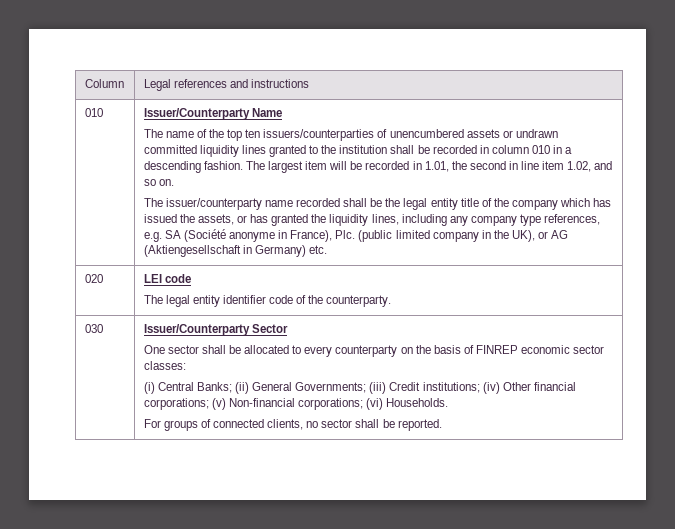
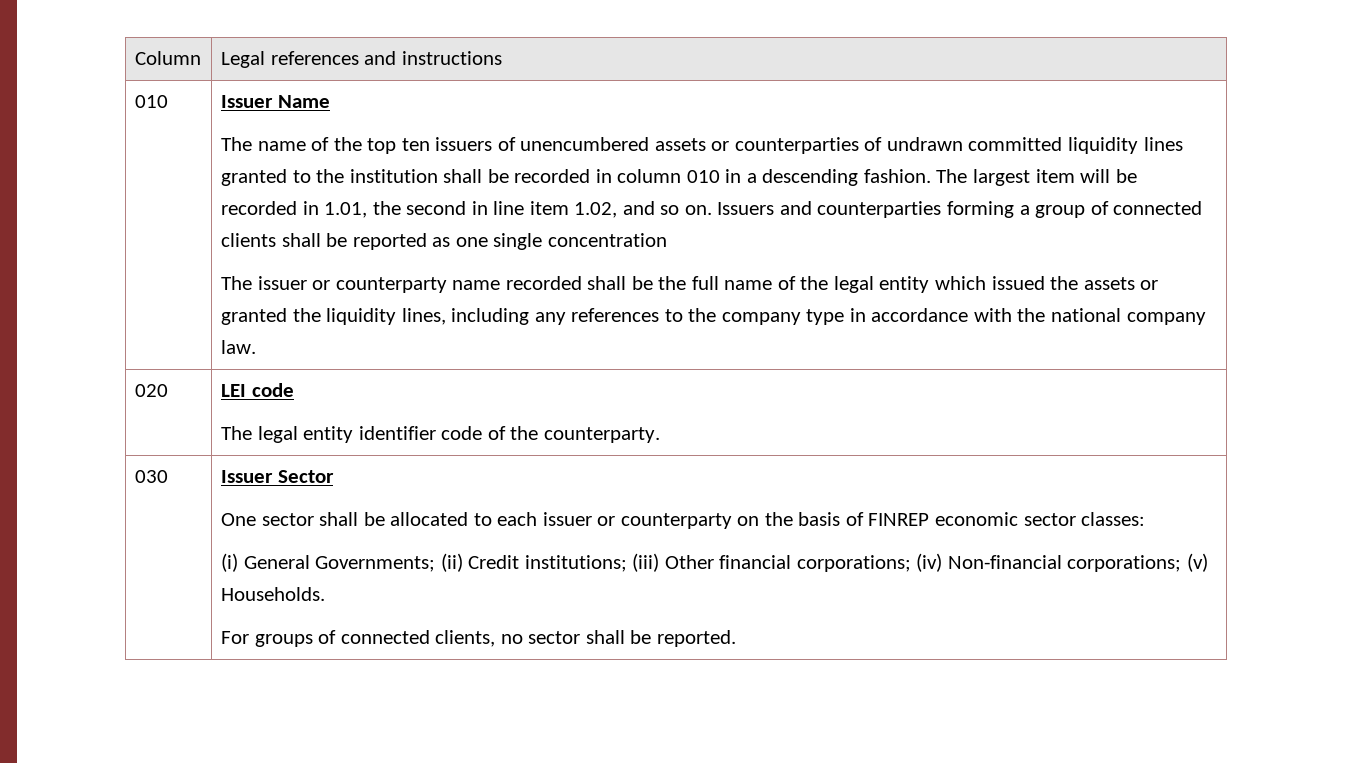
[143,108,250,120] Issuer/Counterparty -> [220,95,273,108] Issuer
[263,129,375,141] issuers/counterparties -> [435,137,493,151] issuers
(513, 134) none -> [734,137,883,154] counterparties of
[143,198,262,210] // The issuer/counterparty -> [717,201,1203,218] [220,233,667,250] [220,276,447,293] Issuers and counterparties forming a group of connected clients shall be reported as one single concentration // The issuer or counterparty
[403,198,612,210] [143,214,269,225] legal entity title of the company which has issued the assets, or has -> [691,276,1159,293] full name of the legal entity which issued the assets or
[470,214,601,226] [143,229,569,242] [143,245,328,257] company type references, e.g. SA (Société anonyme in France), Plc. (public limited company in the UK), or AG (Aktiengesellschaft in Germany) etc. -> [571,308,1206,325] [220,340,256,354] references to the company type in accordance with the national company law.
[143,324,250,336] Issuer/Counterparty -> [220,470,273,483] Issuer
[304,346,333,357] every -> [497,512,616,526] each issuer or
[157,382,250,394] Central Banks; (ii) -> (238, 562) none
[369,382,387,394] (iii) -> [440,553,463,572] (ii)
[482,382,500,394] (iv) -> [632,553,660,572] (iii)
[211,398,226,410] (v) -> [916,553,943,572] (iv)
[366,398,384,410] (vi) -> [1186,553,1208,572] (v)

